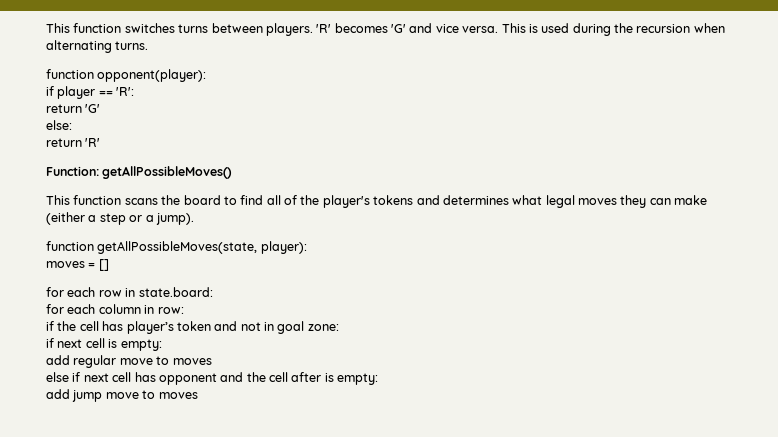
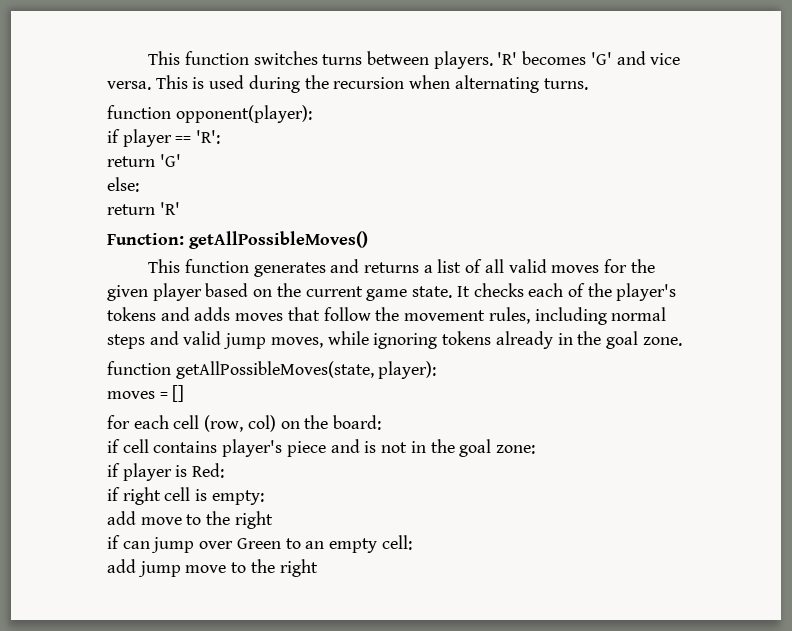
[124,195,281,205] scans the board to find all -> [253,259,655,277] [107,283,564,301] generates and returns a list of all valid moves for the given player based on the current game state. It checks each
[442,195,708,208] [46,212,194,225] determines what legal moves they can make (either a step or a jump). -> [194,307,667,325] [107,331,682,349] adds moves that follow the movement rules, including normal steps and valid jump moves, while ignoring tokens already in the goal zone.
[98,287,213,297] [46,304,184,314] [46,321,238,334] row in state.board: // for each column in row: // if the cell has player’s token and -> [173,415,382,432] [107,439,377,457] cell (row, col) on the board: // if cell contains player's piece and is
(274, 326) none -> [430,439,455,453] the
[57,339,83,348] next -> [122,463,225,481] [107,487,161,505] player is Red: // if right
[73,355,212,368] [46,372,379,385] regular move to moves // else if next cell has opponent and the cell after is empty: -> [140,511,273,529] [107,535,412,553] move to the right // if can jump over Green to an empty cell:
[158,392,198,399] moves -> [250,559,318,577] the right

